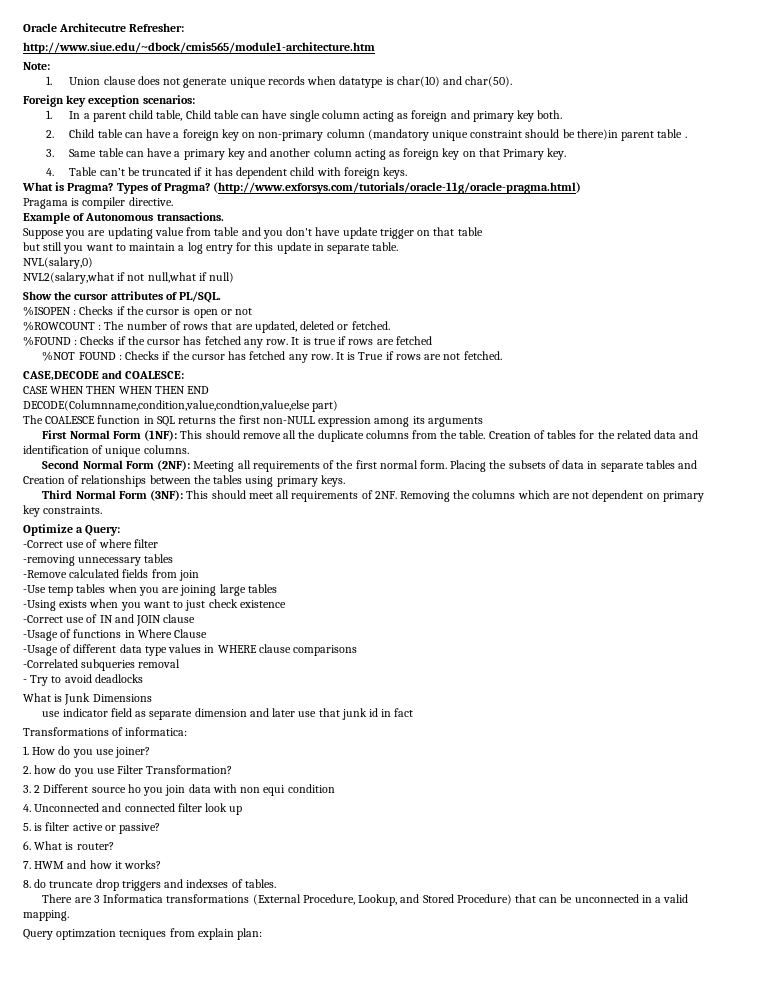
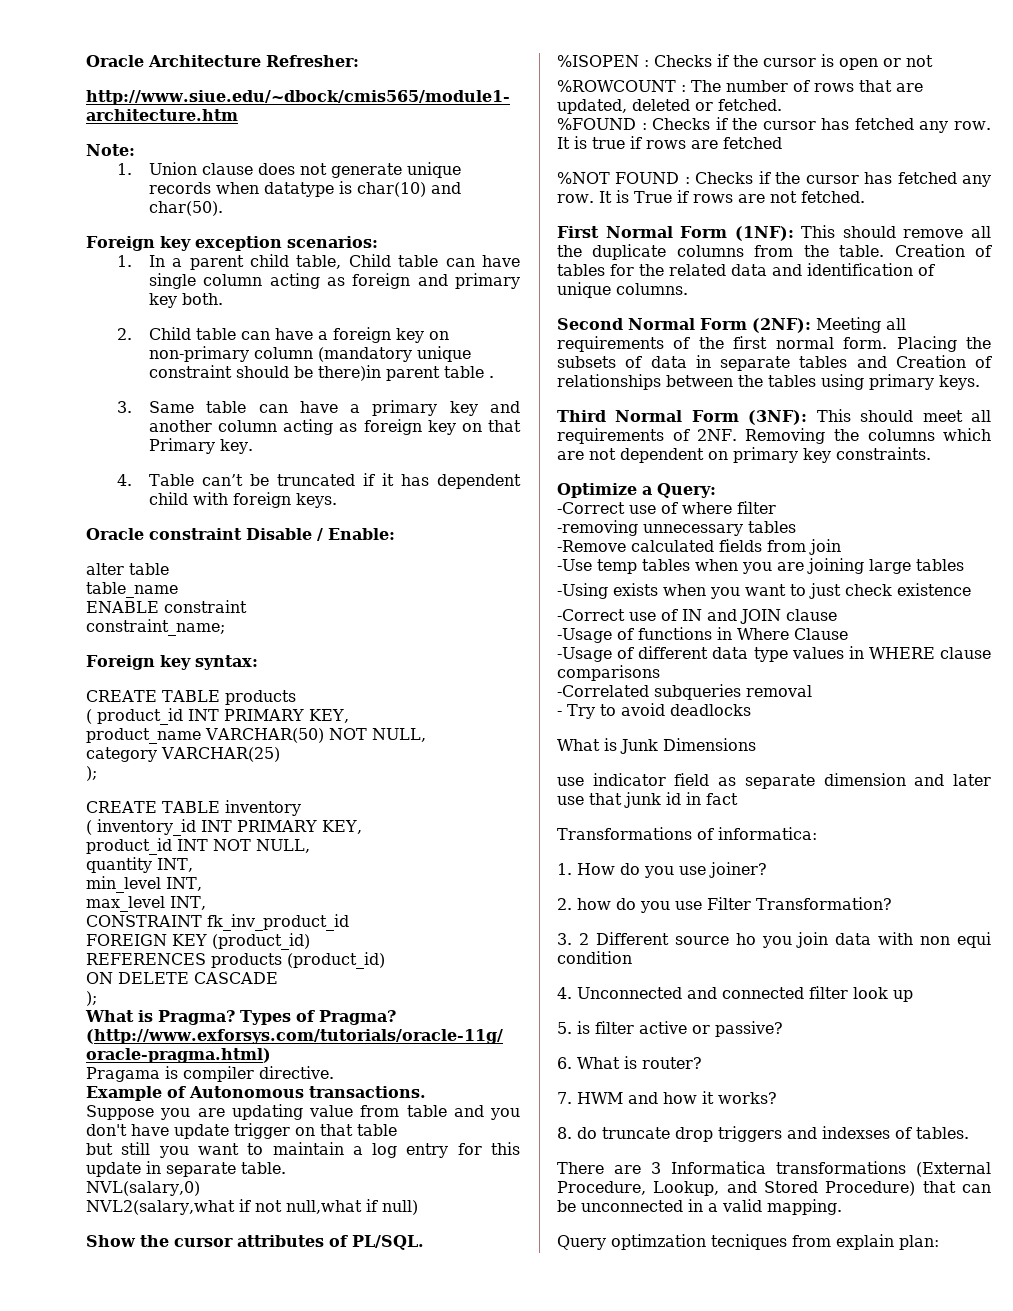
[23,23,127,32] Oracle Architecutre -> [86,55,261,67] Oracle Architecture
(407, 173) none -> [86,528,395,541] [86,563,169,575] [86,582,178,598] [86,600,247,613] [86,619,225,636] [86,655,258,670] [86,690,296,705] [86,708,349,725] [86,728,426,744] [86,747,280,762] [86,766,97,781] [86,800,301,816] [86,819,362,836] [86,838,310,855] [86,857,193,873] [86,876,202,893] [86,896,206,912] [86,914,349,931] [86,933,310,950] [86,952,385,969] [86,972,278,984] [86,991,97,1006] // Oracle constraint Disable / Enable: // alter table // table_name // ENABLE constraint // constraint_name; // Foreign key syntax: // CREATE TABLE products // ( product_id INT PRIMARY KEY, // product_name VARCHAR(50) NOT NULL, // category VARCHAR(25) // ); // CREATE TABLE inventory // ( inventory_id INT PRIMARY KEY, // product_id INT NOT NULL, // quantity INT, // min_level INT, // max_level INT, // CONSTRAINT fk_inv_product_id // FOREIGN KEY (product_id) // REFERENCES products (product_id) // ON DELETE CASCADE // );
[23,370,185,381] [23,386,210,394] [23,400,339,412] [23,415,483,427] // CASE,DECODE and COALESCE: // CASE WHEN THEN WHEN THEN END // DECODE(Columnname,condition,value,condtion,value,else part) // The COALESCE function in SQL returns the first non-NULL expression among its arguments -> (865, 197) none

